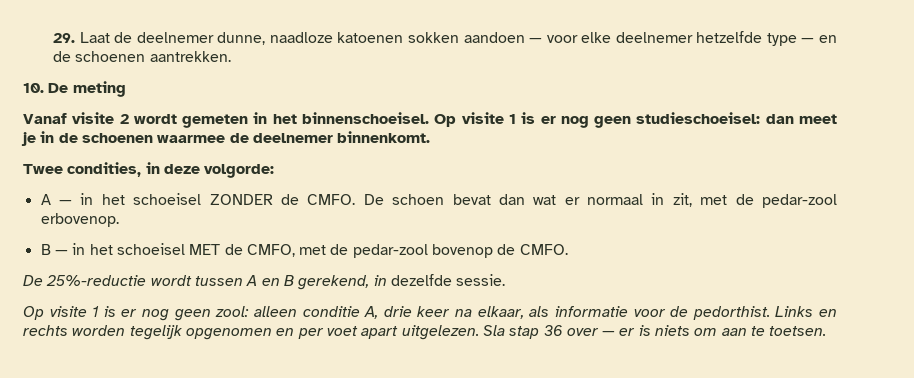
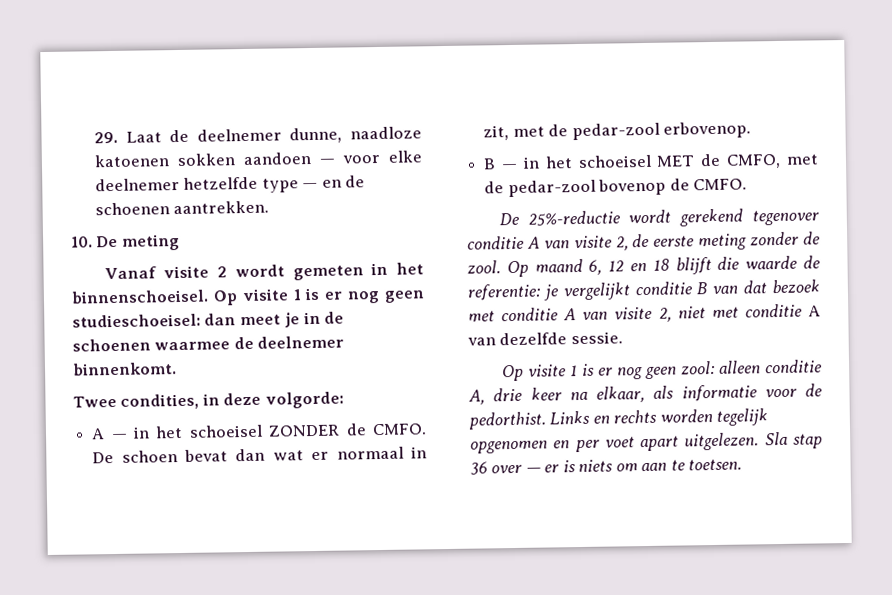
[194,275,387,290] tussen A en B gerekend, in -> [679,208,819,227] [467,231,821,251] [467,255,822,278] [467,279,820,301] [468,303,821,322] [467,337,496,346] gerekend tegenover conditie A van visite 2, de eerste meting zonder de zool. Op maand 6, 12 en 18 blijft die waarde de referentie: je vergelijkt conditie B van dat bezoek met conditie A van visite 2, niet met conditie A van

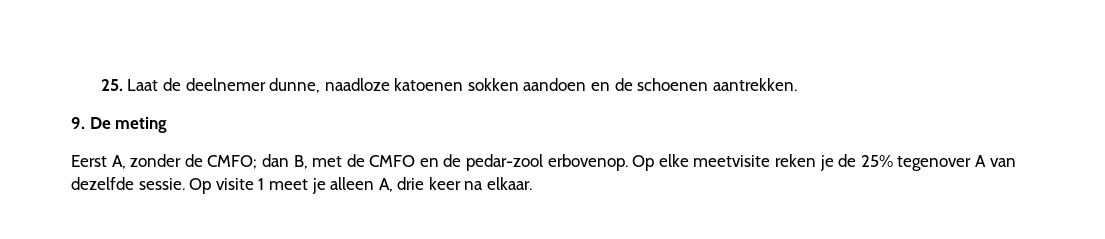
[93,131,118,144] 29. -> [100,79,123,91] 25.
[318,150,422,164] [94,176,319,193] — voor elke deelnemer hetzelfde type — -> (587, 84) none
[71,236,93,248] 10. -> [71,117,85,129] 9.
[103,262,425,281] [71,287,425,306] [72,311,345,328] [72,335,345,352] [72,362,177,376] [73,391,344,410] [91,423,427,440] [92,446,428,464] [483,121,751,141] [483,153,819,170] [484,178,747,198] [498,208,819,227] [467,231,821,251] [467,255,822,278] [467,279,820,301] [468,303,803,322] Vanaf visite 2 wordt gemeten in het binnenschoeisel. Op visite 1 is er nog geen studieschoeisel: dan meet je in de schoenen waarmee de deelnemer binnenkomt. // Twee condities, in deze volgorde: // A — in het schoeisel ZONDER de CMFO. De schoen bevat dan wat er normaal in zit, met de pedar-zool erbovenop. // B — in het schoeisel MET de CMFO, met de pedar-zool bovenop de CMFO. // De 25%-reductie wordt gerekend tegenover conditie A van visite 2, de eerste meting zonder de zool. Op maand 6, 12 en 18 blijft die waarde de referentie: je vergelijkt conditie B van dat bezoek met conditie A van visite 2, niet met conditie -> [71,154,972,171] Eerst A, zonder de CMFO; dan B, met de CMFO en de pedar-zool erbovenop. Op elke meetvisite reken je de 25% tegenover
[501,359,823,382] [468,383,823,405] [468,408,769,430] [470,431,823,454] [470,458,743,475] // Op visite 1 is er nog geen zool: alleen conditie A, drie keer na elkaar, als informatie voor de pedorthist. Links en rechts worden tegelijk opgenomen en per voet apart uitgelezen. Sla stap 36 over — er is niets om aan te toetsen. -> [189,177,533,194] Op visite 1 meet je alleen A, drie keer na elkaar.

